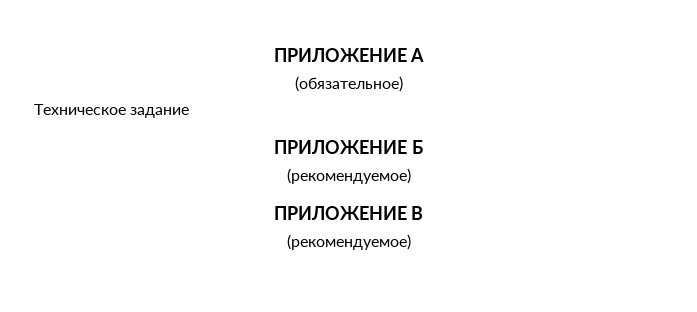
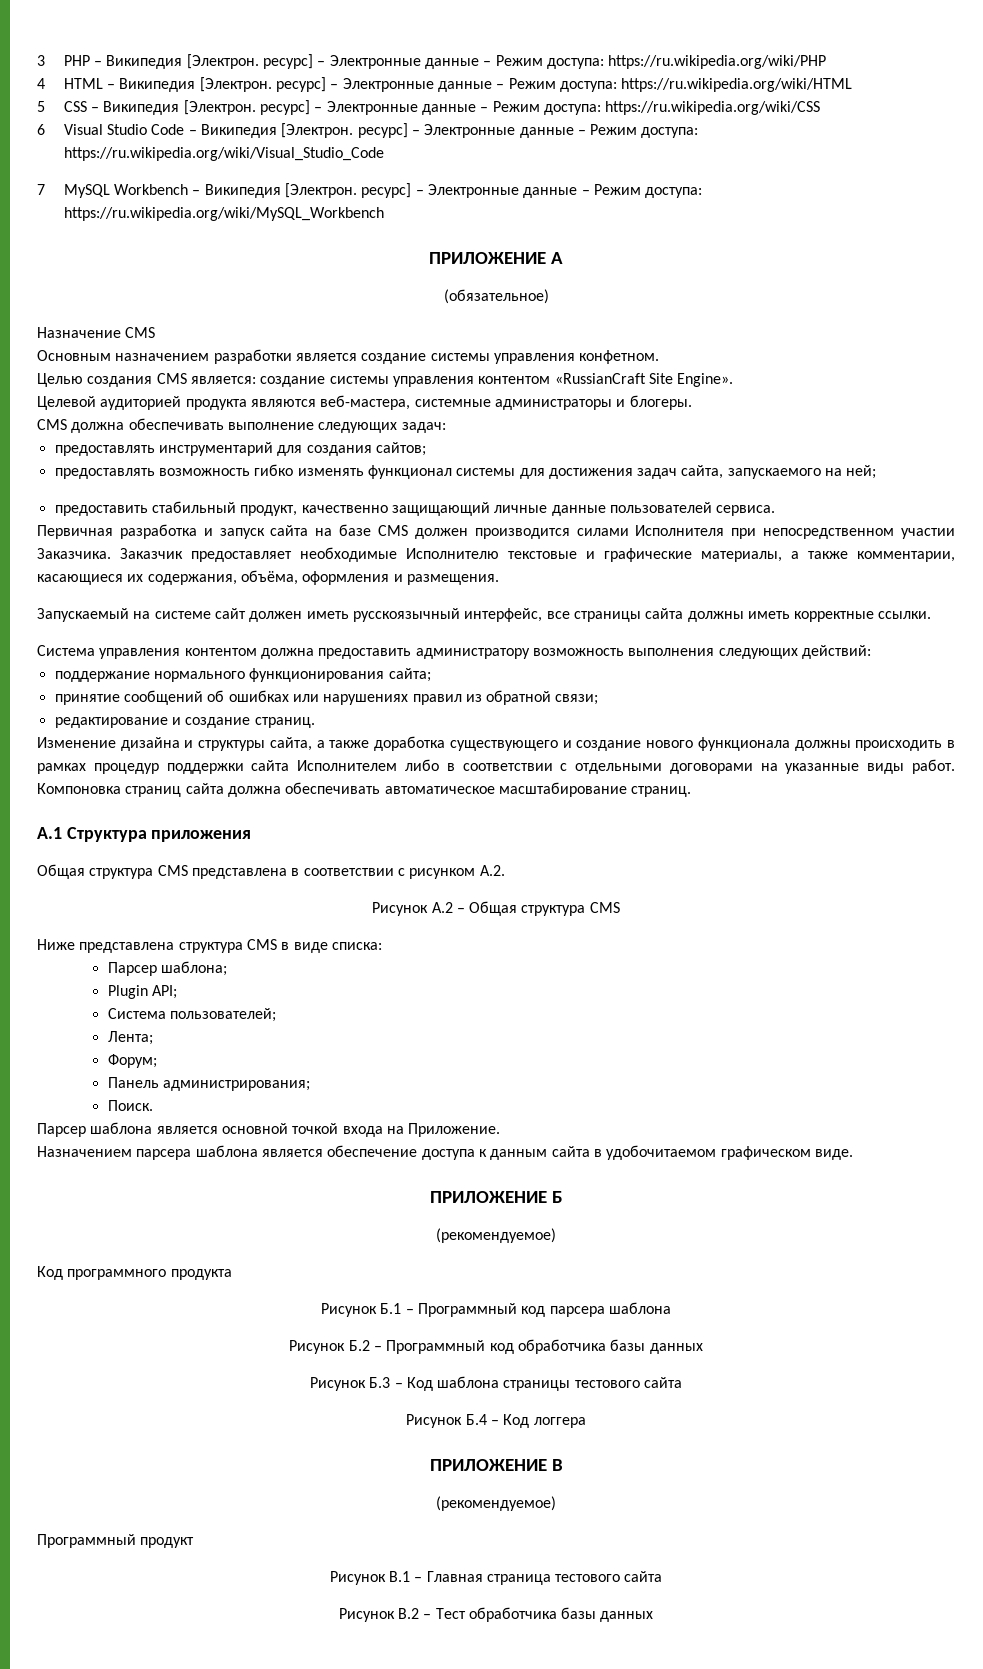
[273,48,425,62] [294,76,403,92] [34,104,190,118] [274,140,423,154] [286,168,411,184] [273,206,424,220] [286,234,411,250] ПРИЛОЖЕНИЕ А // (обязательное) // Техническое задание // ПРИЛОЖЕНИЕ Б // (рекомендуемое) // ПРИЛОЖЕНИЕ В // (рекомендуемое) -> [37,54,827,69] [37,77,853,92] [37,100,821,115] [37,123,699,138] [63,147,384,161] [37,183,703,198] [63,207,384,221] [429,252,563,264] [443,289,549,304] [37,327,156,338] [37,349,660,364] [37,373,734,387] [37,395,692,410] [37,418,446,433] [54,442,426,456] [54,464,877,479] [54,501,776,516] [37,524,955,539] [37,547,955,562] [37,570,499,585] [37,608,932,622] [37,645,871,659] [54,668,431,682] [54,690,599,705] [54,717,315,728] [37,736,956,751] [37,759,956,774] [37,782,692,797] [37,827,252,842] [37,864,505,879] [372,901,620,916] [37,939,382,953] [107,961,228,976] [107,985,178,999] [107,1008,277,1022] [107,1031,153,1045] [107,1054,157,1068] [107,1077,311,1091] [107,1100,153,1111] [37,1122,501,1137] [37,1145,853,1160] [429,1191,563,1203] [436,1228,556,1243] [37,1266,232,1280] [321,1302,671,1317] [289,1339,703,1354] [309,1376,683,1391] [406,1414,586,1428] [429,1459,563,1471] [436,1496,556,1511] [37,1534,195,1548] [329,1571,663,1585] [338,1607,654,1622] 3 PHP – Википедия [Электрон. ресурс] – Электронные данные – Режим доступа: https://ru.wikipedia.org/wiki/PHP // 4 HTML – Википедия [Электрон. ресурс] – Электронные данные – Режим доступа: https://ru.wikipedia.org/wiki/HTML // 5 CSS – Википедия [Электрон. ресурс] – Электронные данные – Режим доступа: https://ru.wikipedia.org/wiki/CSS // 6 Visual Studio Code – Википедия [Электрон. ресурс] – Электронные данные – Режим доступа: https://ru.wikipedia.org/wiki/Visual_Studio_Code // 7 MySQL Workbench – Википедия [Электрон. ресурс] – Электронные данные – Режим доступа: https://ru.wikipedia.org/wiki/MySQL_Workbench // ПРИЛОЖЕНИЕ А // (обязательное) // Назначение CMS // Основным назначением разработки является создание системы управления конфетном. // Целью создания CMS является: создание системы управления контентом «RussianCraft Site Engine». // Целевой аудиторией продукта являются веб-мастера, системные администраторы и блогеры. // CMS должна обеспечивать выполнение следующих задач: // предоставлять инструментарий для создания сайтов; // предоставлять возможность гибко изменять функционал системы для достижения задач сайта, запускаемого на ней; // предоставить стабильный продукт, качественно защищающий личные данные пользователей сервиса. // Первичная разработка и запуск сайта на базе CMS должен производится силами Исполнителя при непосредственном участии Заказчика. Заказчик предоставляет необходимые Исполнителю текстовые и графические материалы, а также комментарии, касающиеся их содержания, объёма, оформления и размещения. // Запускаемый на системе сайт должен иметь русскоязычный интерфейс, все страницы сайта должны иметь корректные ссылки. // Система управления контентом должна предоставить администратору возможность выполнения следующих действий: // поддержание нормального функционирования сайта; // принятие сообщений об ошибках или нарушениях правил из обратной связи; // редактирование и создание страниц. // Изменение дизайна и структуры сайта, а также доработка существующего и создание нового функционала должны происходить в рамках процедур поддержки сайта Исполнителем либо в соответствии с отдельными договорами на указанные виды работ. Компоновка страниц сайта должна обеспечивать автоматическое масштабирование страниц. // А.1 Структура приложения // Общая структура CMS представлена в соответствии с рисунком А.2. // Рисунок А.2 – Общая структура CMS // Ниже представлена структура CMS в виде списка: // Парсер шаблона; // Plugin API; // Система пользователей; // Лента; // Форум; // Панель администрирования; // Поиск. // Парсер шаблона является основной точкой входа на Приложение. // Назначением парсера шаблона является обеспечение доступа к данным сайта в удобочитаемом графическом виде. // ПРИЛОЖЕНИЕ Б // (рекомендуемое) // Код программного продукта // Рисунок Б.1 – Программный код парсера шаблона // Рисунок Б.2 – Программный код обработчика базы данных // Рисунок Б.3 – Код шаблона страницы тестового сайта // Рисунок Б.4 – Код логгера // ПРИЛОЖЕНИЕ В // (рекомендуемое) // Программный продукт // Рисунок В.1 – Главная страница тестового сайта // Рисунок В.2 – Тест обработчика базы данных

